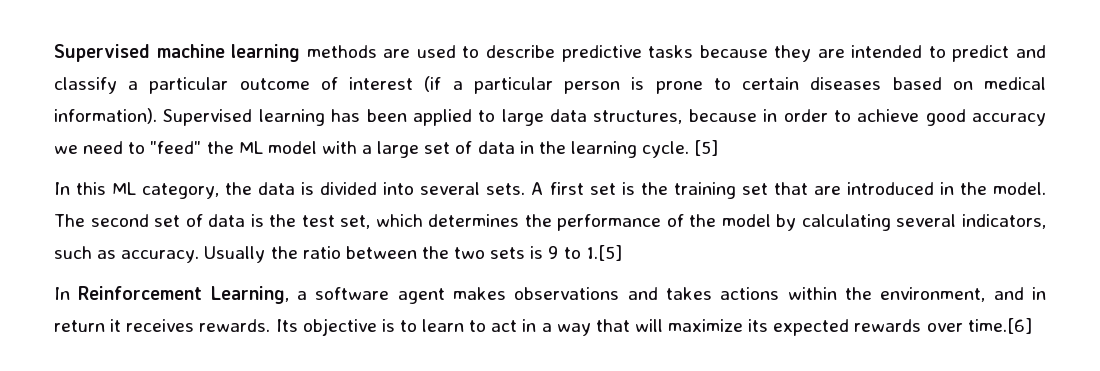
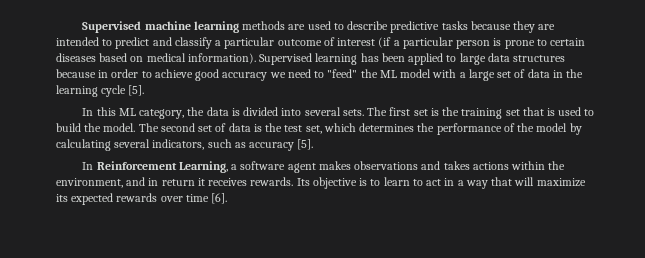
[593,110,683,124] structures, -> [513,55,566,62] structures
[642,140,719,158] cycle. [5] -> [101,85,145,97] cycle [5].
[531,182,544,195] A -> [367,107,388,116] The
[813,182,954,195] are introduced in -> [546,107,595,116] [56,123,81,132] is used to build
[121,245,622,263] accuracy. Usually the ratio between the two sets is 9 to 1.[5] -> [249,139,314,151] accuracy [5].
[967,318,1032,334] time.[6] -> [185,193,228,204] time [6].

